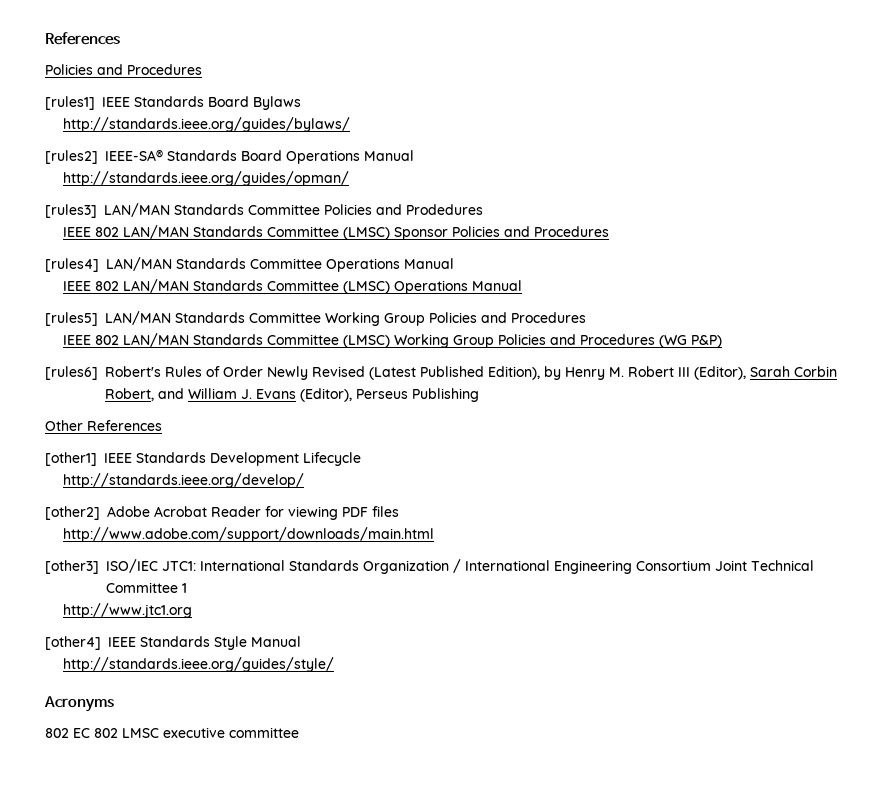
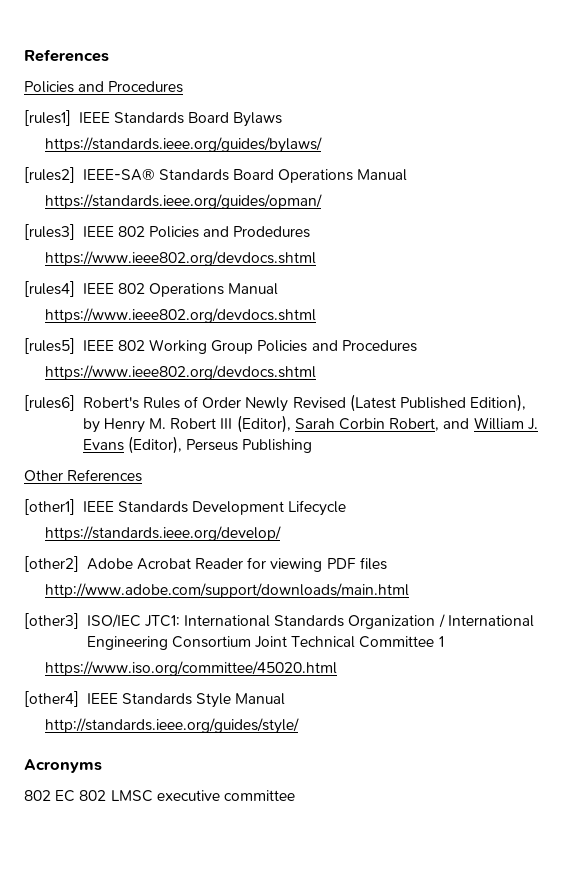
[63,117,351,132] http://standards.ieee.org/guides/bylaws/ -> [45,137,323,153] https://standards.ieee.org/guides/bylaws/
[63,171,350,186] http://standards.ieee.org/guides/opman/ -> [45,194,323,209] https://standards.ieee.org/guides/opman/
[104,203,320,217] LAN/MAN Standards Committee -> [82,226,145,237] IEEE 802
[63,225,610,240] [45,257,454,272] [63,279,523,294] [45,311,321,326] IEEE 802 LAN/MAN Standards Committee (LMSC) Sponsor Policies and Procedures // [rules4] LAN/MAN Standards Committee Operations Manual // IEEE 802 LAN/MAN Standards Committee (LMSC) Operations Manual // [rules5] LAN/MAN Standards Committee -> [45,251,317,266] [24,281,279,297] [45,308,317,323] [24,338,145,354] https://www.ieee802.org/devdocs.shtml // [rules4] IEEE 802 Operations Manual // https://www.ieee802.org/devdocs.shtml // [rules5] IEEE 802
[63,333,723,348] IEEE 802 LAN/MAN Standards Committee (LMSC) Working Group Policies and Procedures (WG P&P) -> [45,365,317,380] https://www.ieee802.org/devdocs.shtml
[63,473,305,488] http://standards.ieee.org/develop/ -> [45,526,282,541] https://standards.ieee.org/develop/
[63,603,193,618] http://www.jtc1.org -> [45,661,338,676] https://www.iso.org/committee/45020.html

